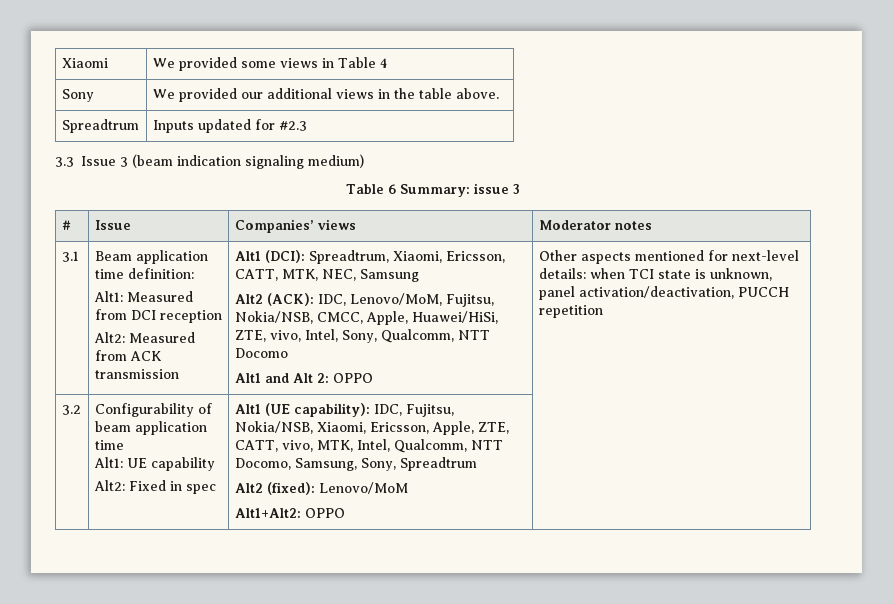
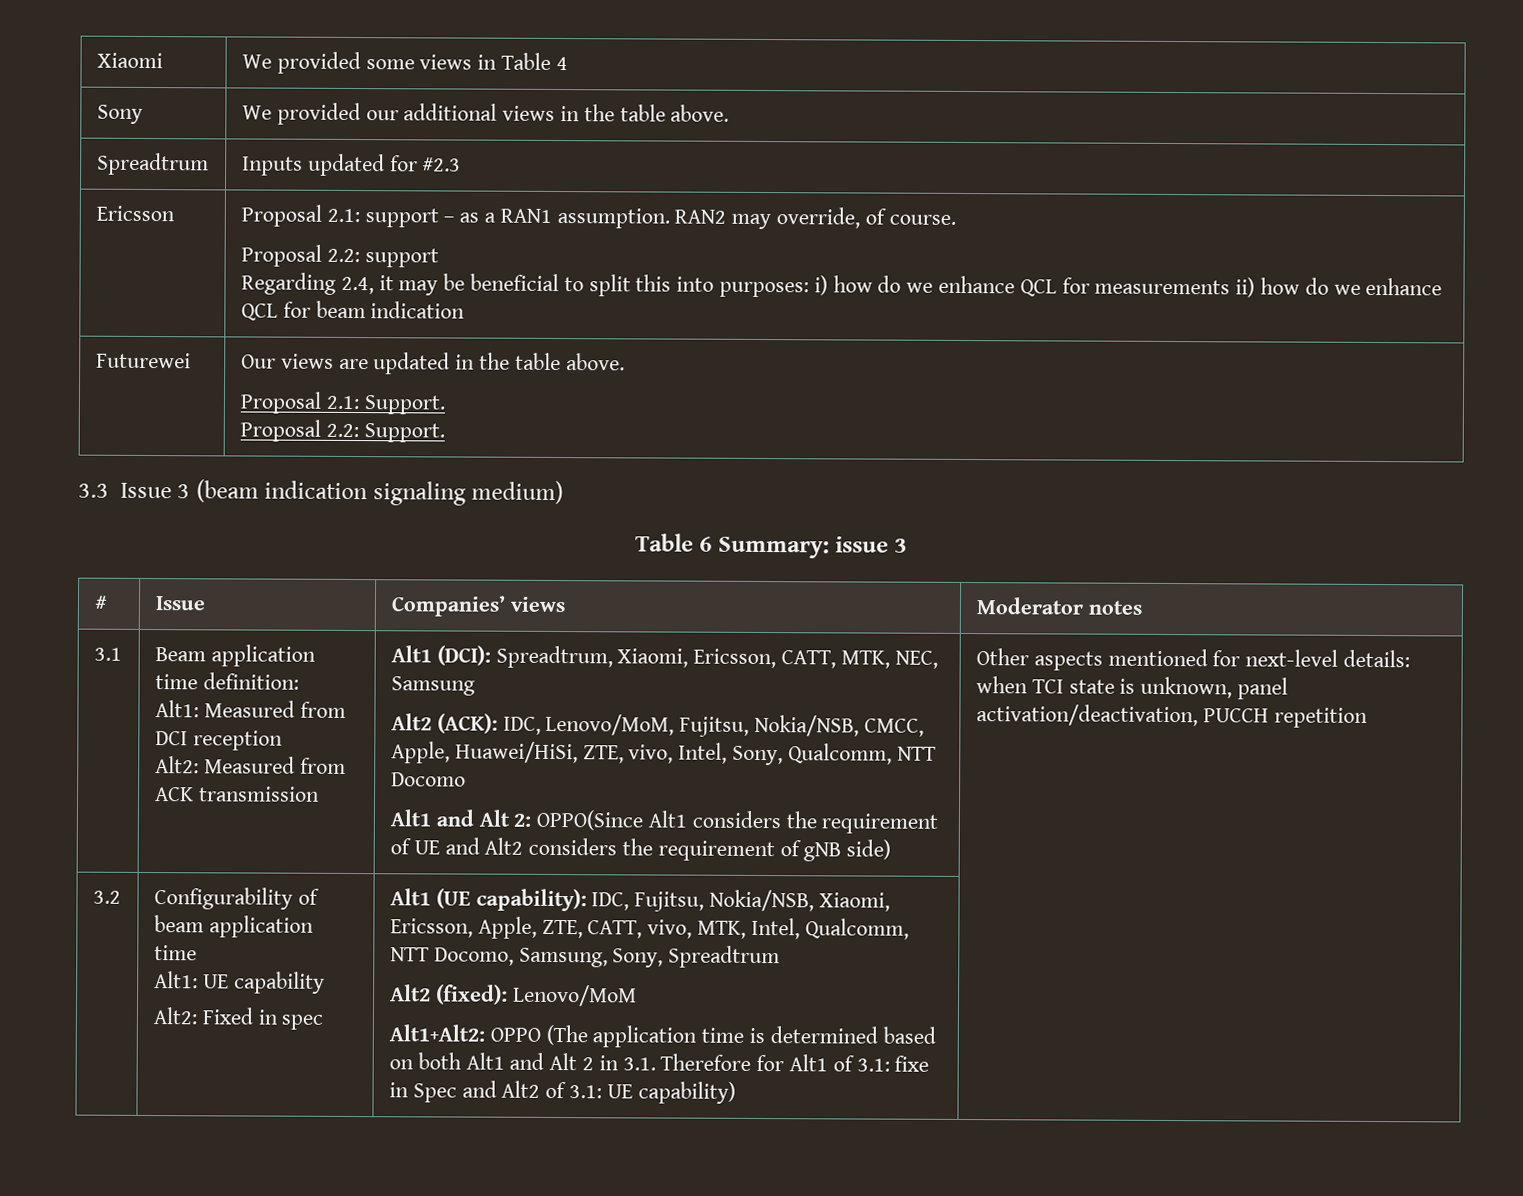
(307, 126) none -> [95,205,175,222] [240,204,956,230] [240,244,439,268] [240,272,1443,298] [240,300,466,321] [95,352,191,369] [240,352,625,375] [239,391,445,415] [239,419,445,443] // Ericsson | Proposal 2.1: support – as a RAN1 assumption. RAN2 may override, of course. // Proposal 2.2: support // Regarding 2.4, it may be beneficial to split this into purposes: i) how do we enhance QCL for measurements ii) how do we enhance QCL for beam indication // Futurewei | Our views are updated in the table above. // Proposal 2.1: Support. // Proposal 2.2: Support.
[332,373,373,383] OPPO -> [536,809,939,834] [389,837,892,862] OPPO(Since Alt1 considers the requirement of UE and Alt2 considers the requirement of gNB side)
(345, 513) none -> [545,1024,936,1048] [388,1052,930,1072] [388,1080,736,1104] (The application time is determined based on both Alt1 and Alt 2 in 3.1. Therefore for Alt1 of 3.1: fixe in Spec and Alt2 of 3.1: UE capability)

